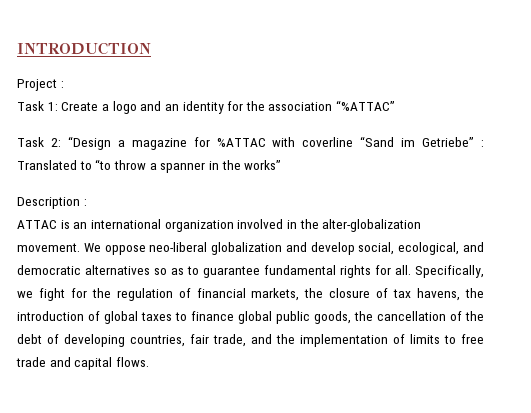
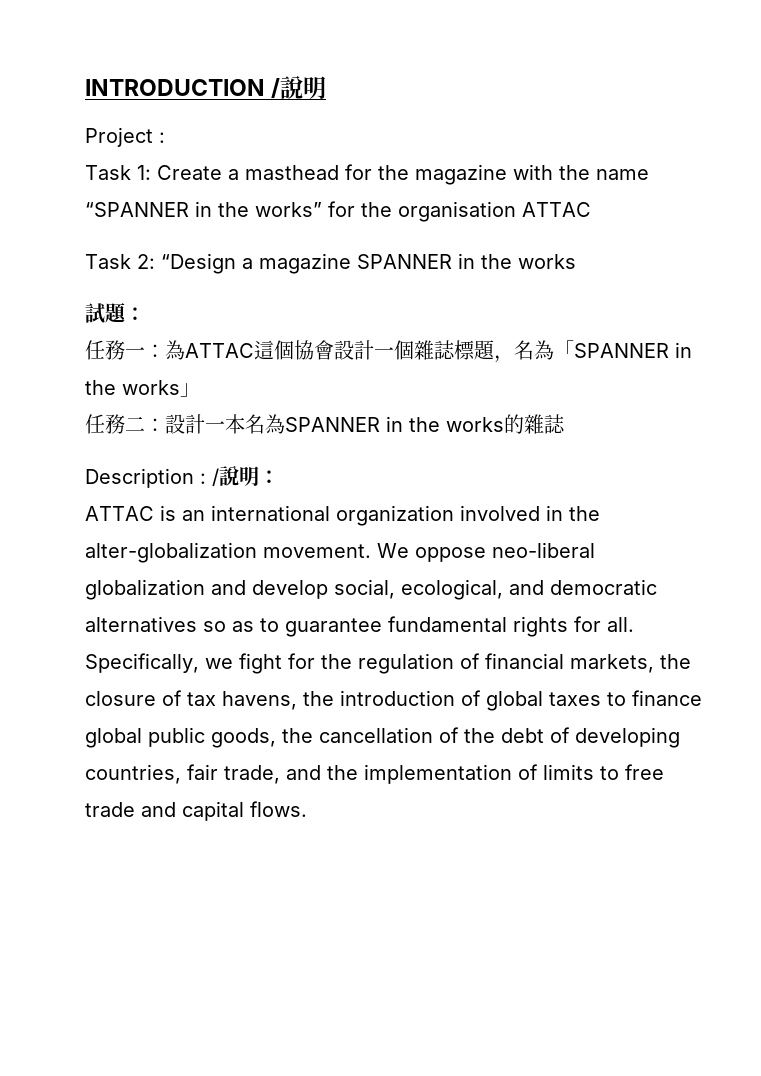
(151, 48) none -> [271,76,327,99] /說明
[112,100,396,114] logo and an identity for the association “%ATTAC” -> [245,164,649,185] [85,201,591,222] masthead for the magazine with the name “SPANNER in the works” for the organisation ATTAC
[193,136,485,147] [17,159,282,173] for %ATTAC with coverline “Sand im Getriebe” : Translated to “to throw a spanner in the works” -> [357,253,576,269] [85,303,145,324] [85,340,692,363] [85,380,200,397] [85,414,565,434] SPANNER in the works // 試題： // 任務一：為ATTAC這個協會設計一個雜誌標題，名為「SPANNER in the works」 // 任務二：設計一本名為SPANNER in the works的雜誌
(87, 202) none -> [212,465,279,486] /說明：

